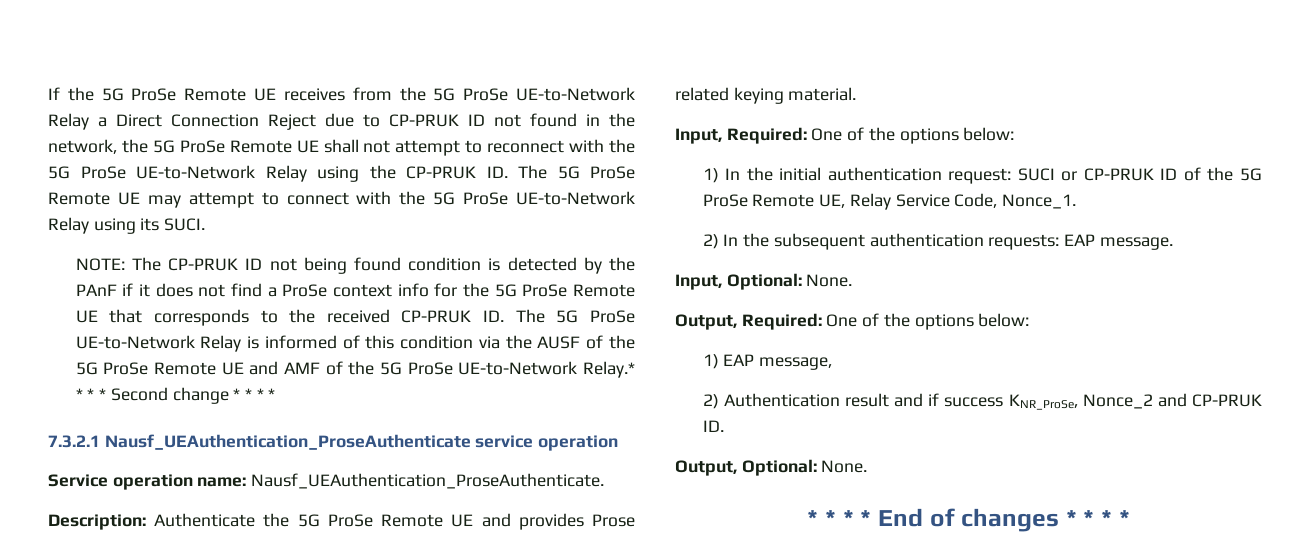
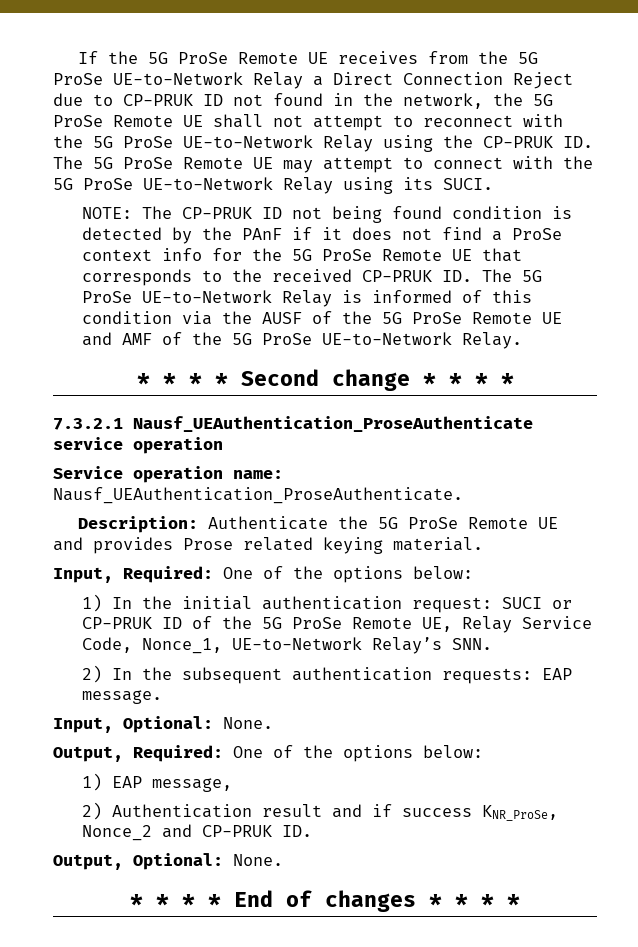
[583,361,635,378] Relay.* -> [461,332,522,349] [136,373,150,386] Relay. // *
[1002,194,1077,209] Nonce_1. -> [141,637,492,654] Nonce_1, UE-to-Network Relay’s SNN.

